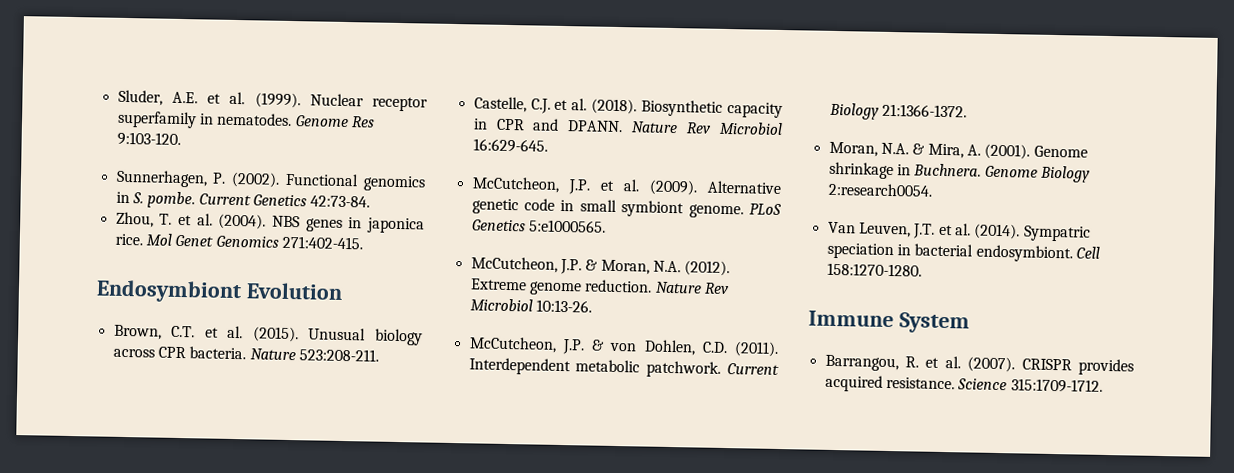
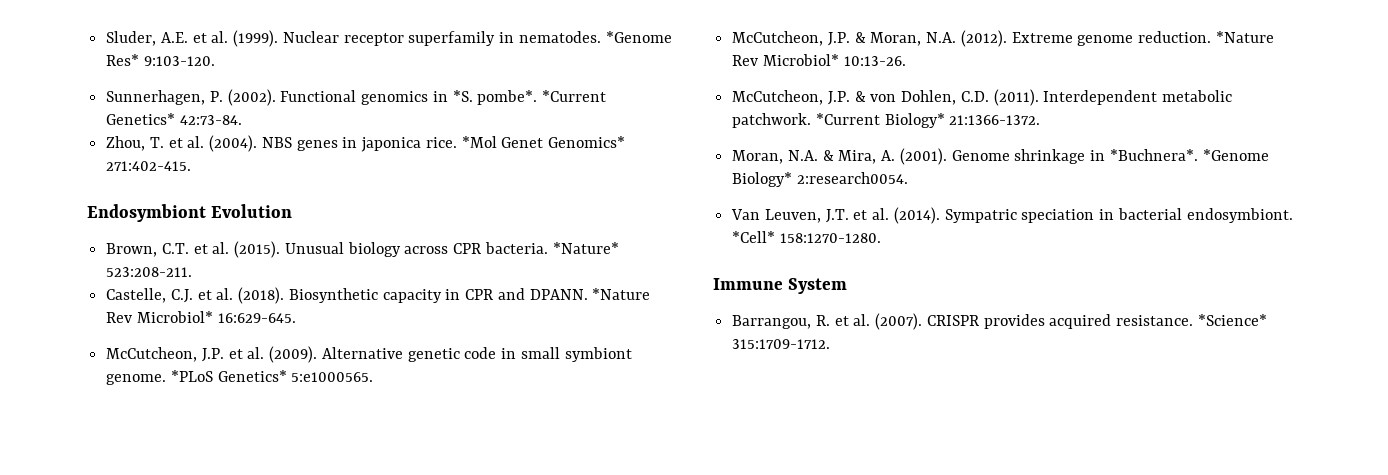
[294,115,375,128] Genome Res -> [605,31,672,43] [106,54,140,66] *Genome Res*
[131,191,307,209] S. pombe. Current Genetics -> [452,90,607,105] [106,113,176,125] *S. pombe*. *Current Genetics*
[145,233,279,248] Mol Genet Genomics -> [461,136,625,148] *Mol Genet Genomics*
[249,348,296,361] Nature -> [552,242,619,254] *Nature*
[631,121,783,136] Nature Rev Microbiol -> [592,288,651,300] [106,311,213,323] *Nature Rev Microbiol*
[749,203,782,216] [471,219,526,232] PLoS Genetics -> [170,370,287,382] *PLoS Genetics*
[654,281,729,295] [469,298,533,312] Nature Rev Microbiol -> [1215,31,1274,43] [732,54,839,66] *Nature Rev Microbiol*
[727,363,779,375] [828,102,879,120] Current Biology -> [815,113,945,128] *Current Biology*
[913,163,1090,183] Buchnera. Genome Biology -> [1109,149,1269,161] [732,172,793,187] *Buchnera*. *Genome Biology*
[1075,246,1100,259] Cell -> [732,231,776,243] *Cell*
[957,378,1008,391] Science -> [1197,314,1267,326] *Science*

